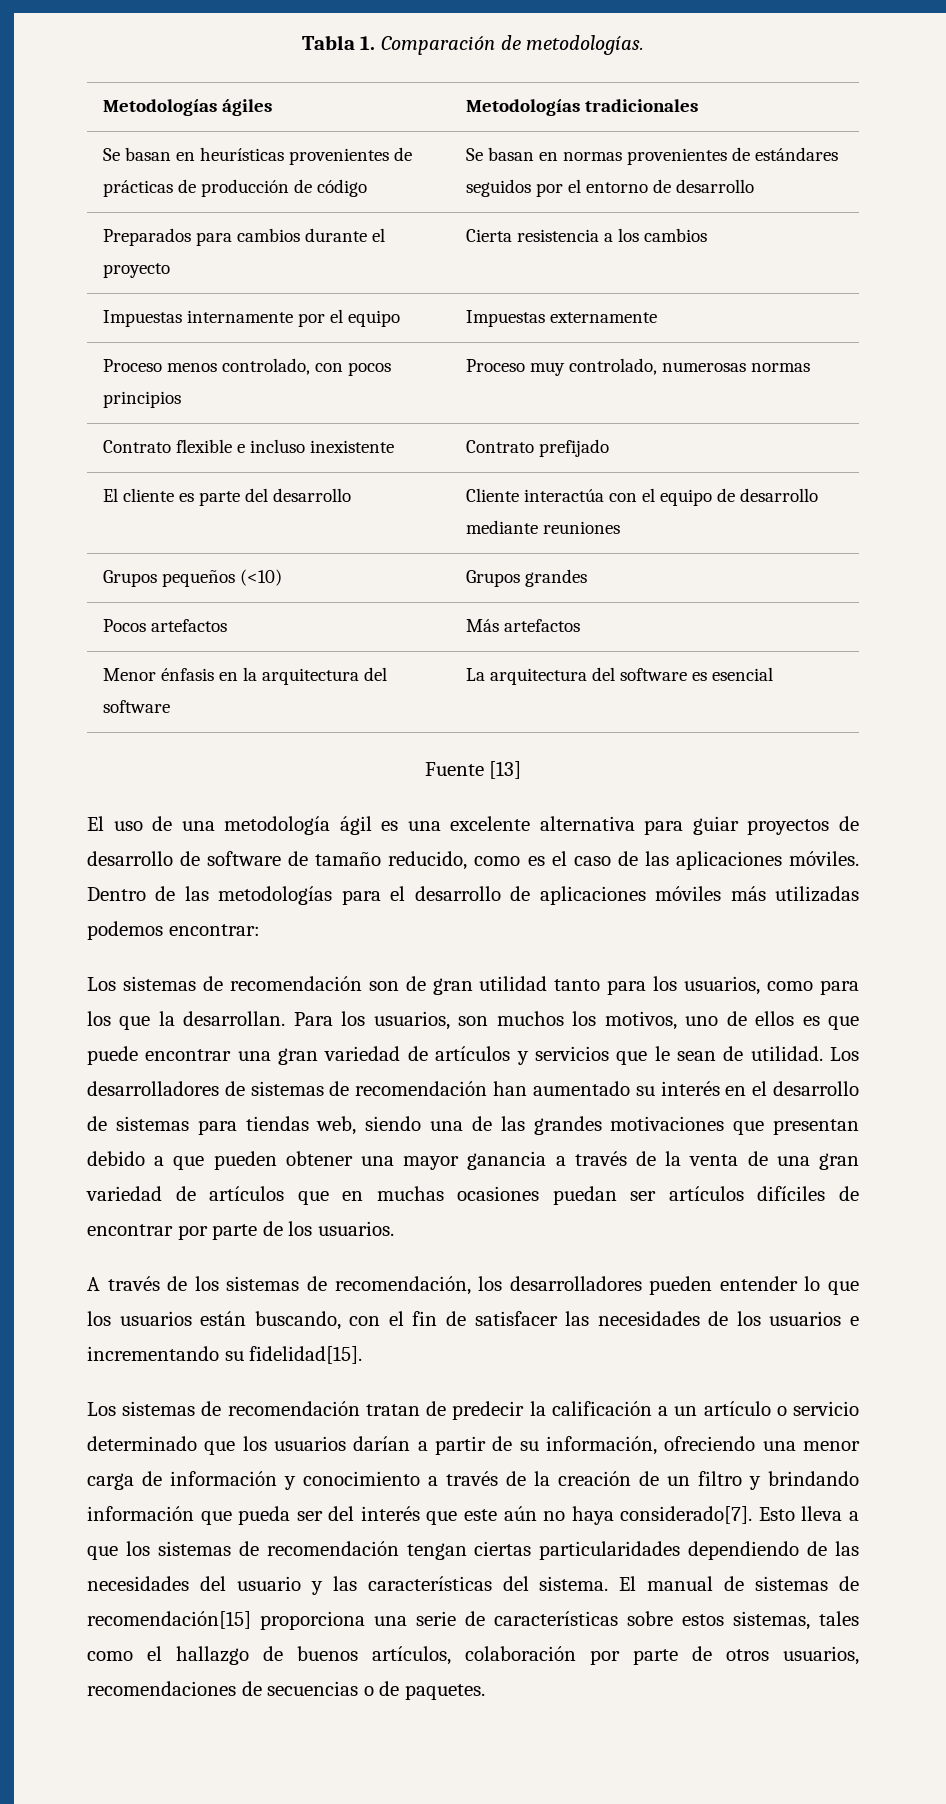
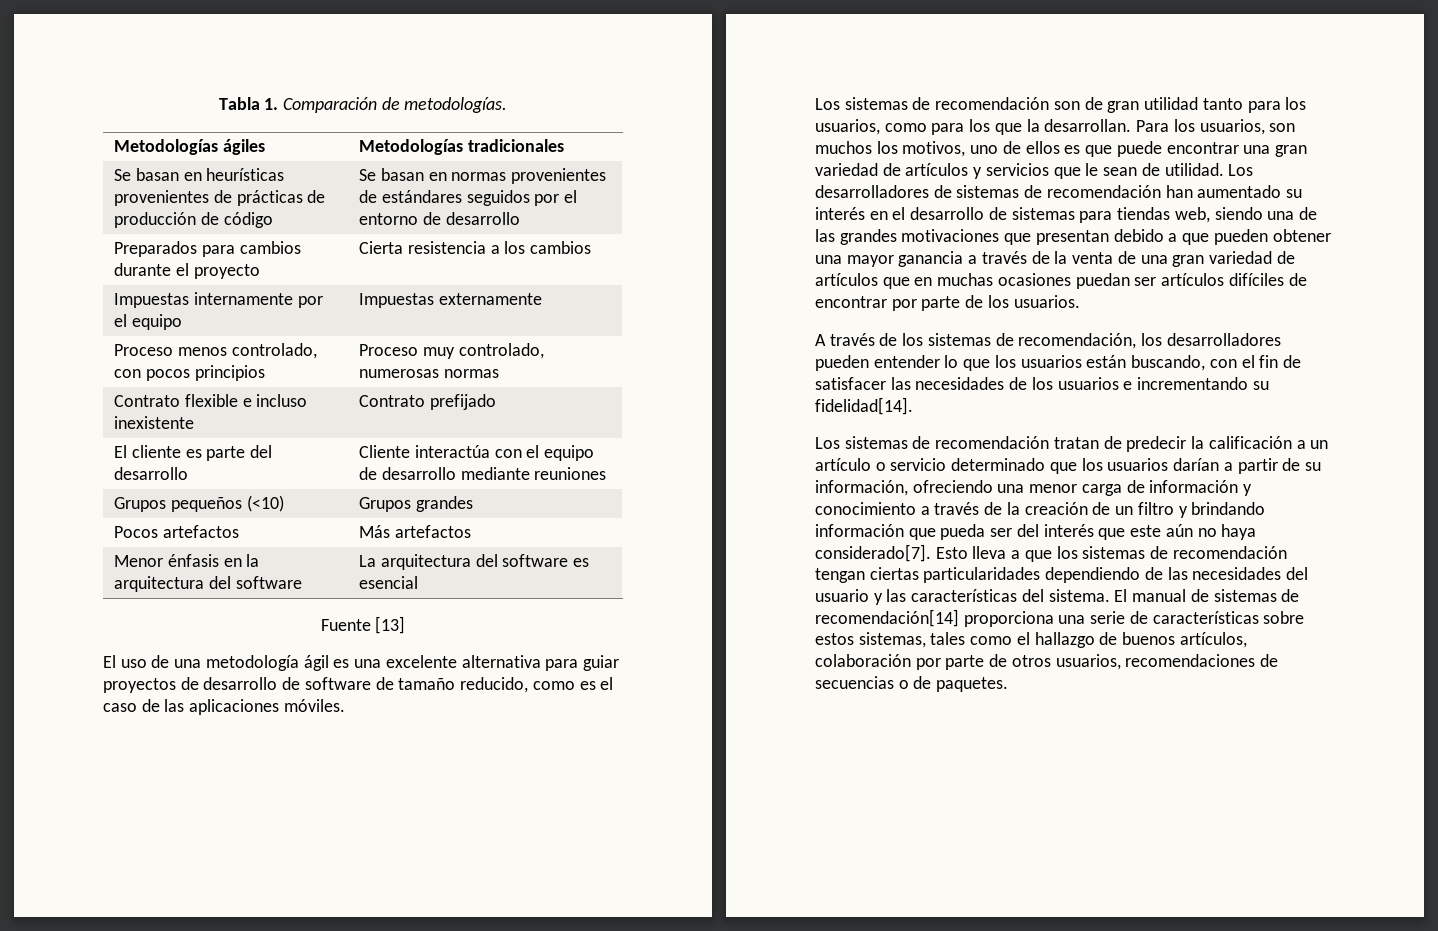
[87,886,860,905] [87,921,260,940] Dentro de las metodologías para el desarrollo de aplicaciones móviles más utilizadas podemos encontrar: -> (345, 705) none
[249,1346,363,1364] fidelidad[15]. -> [815,397,913,415] fidelidad[14].
[87,1611,251,1629] recomendación[15] -> [815,609,959,627] recomendación[14]

